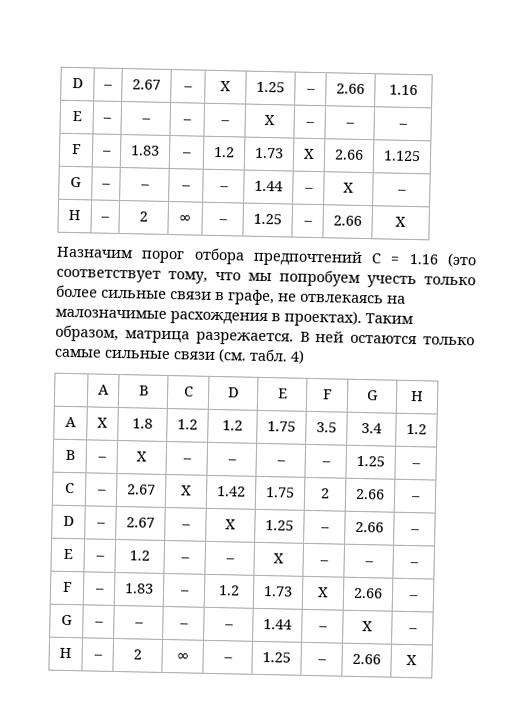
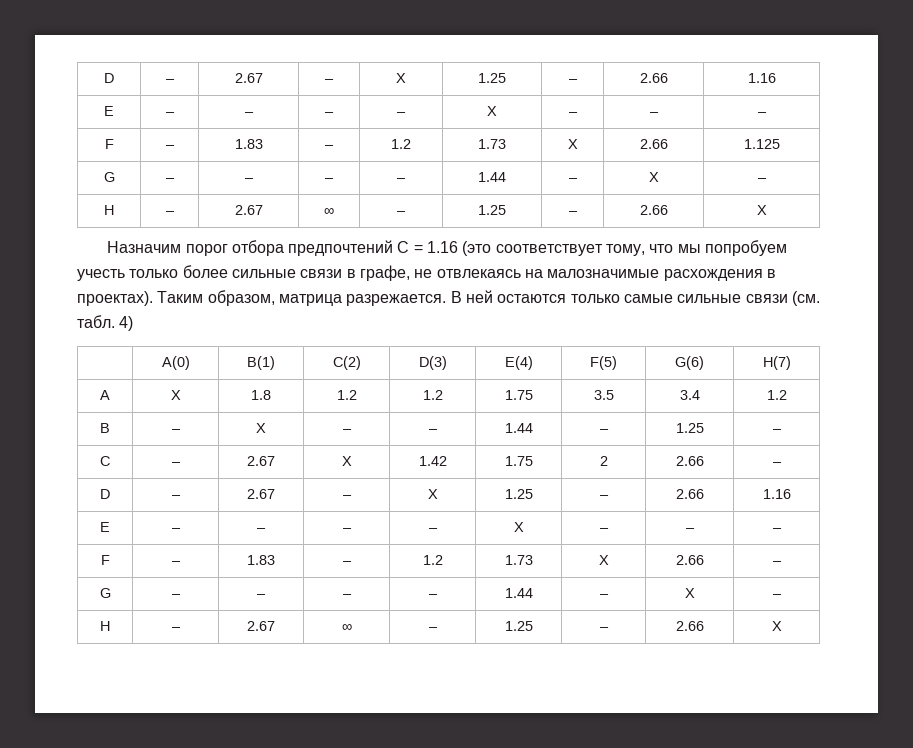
[139,211,148,222] 2 -> [234,205,263,215] 2.67
[98,384,110,395] [138,385,149,396] [183,386,194,397] [227,387,240,398] [277,388,288,399] [322,389,333,400] [367,390,379,401] [411,391,424,402] A | B | C | D | E | F | G | H -> [161,356,190,370] [247,356,275,370] [332,356,361,370] [418,356,447,370] [504,356,533,370] [590,356,617,370] [675,356,704,370] [762,356,791,370] A(0) | B(1) | C(2) | D(3) | E(4) | F(5) | G(6) | H(7)
[275,460,286,465] – -> [504,423,533,433] 1.44
[409,529,420,534] [62,548,73,560] [94,555,105,560] [129,550,150,561] – // E | – | 1.2 -> [762,489,791,499] [100,522,110,532] [171,528,181,532] [257,528,266,532] 1.16 // E | – | –
[133,649,142,660] 2 -> [247,621,275,631] 2.67

